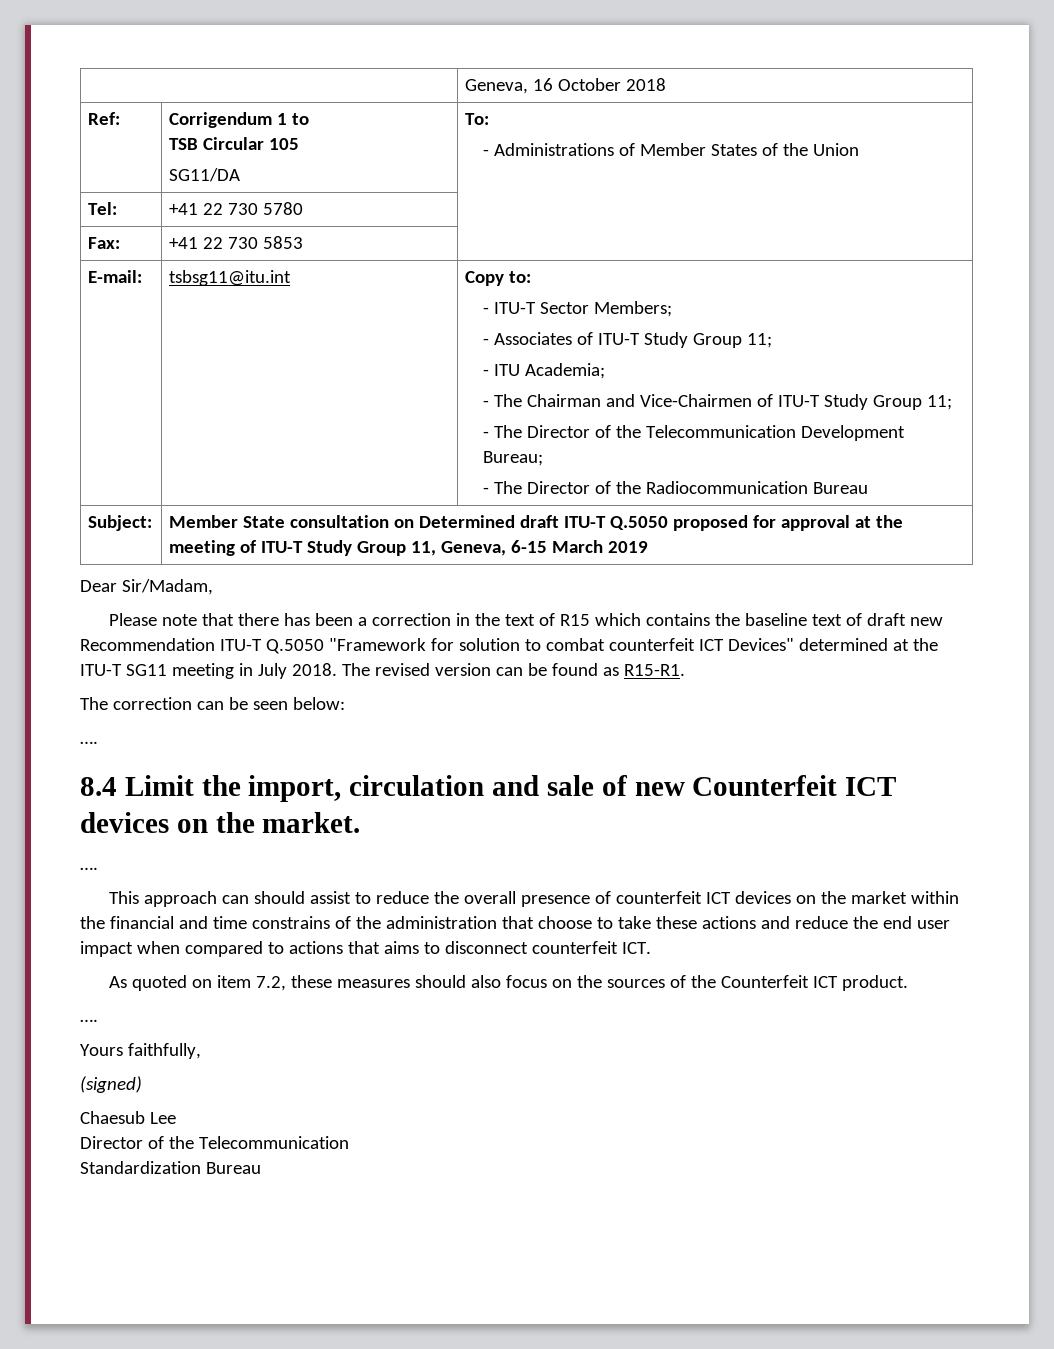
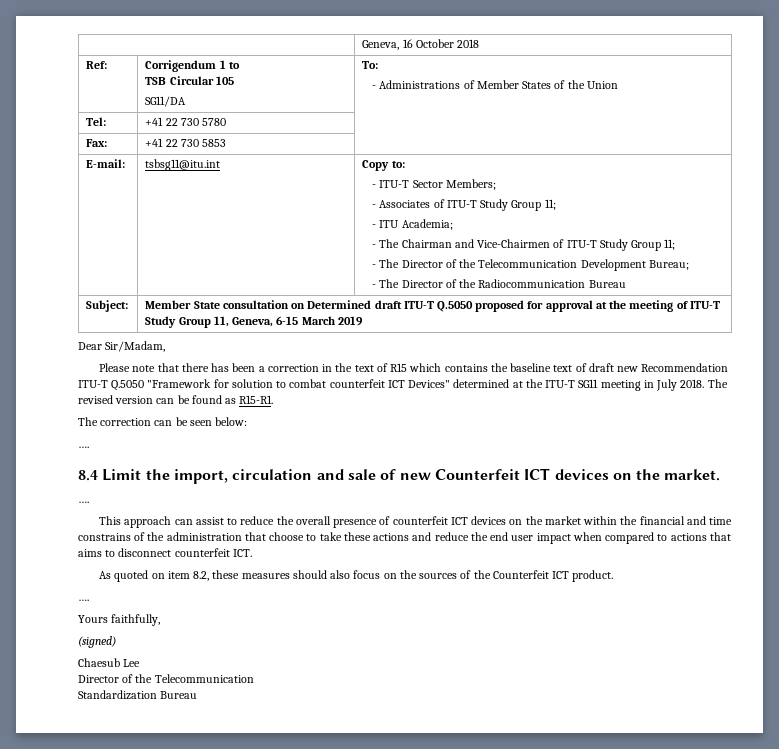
[253,891,305,904] should -> (193, 522) none
[255,976,286,991] 7.2, -> [193,571,210,581] 8.2,

